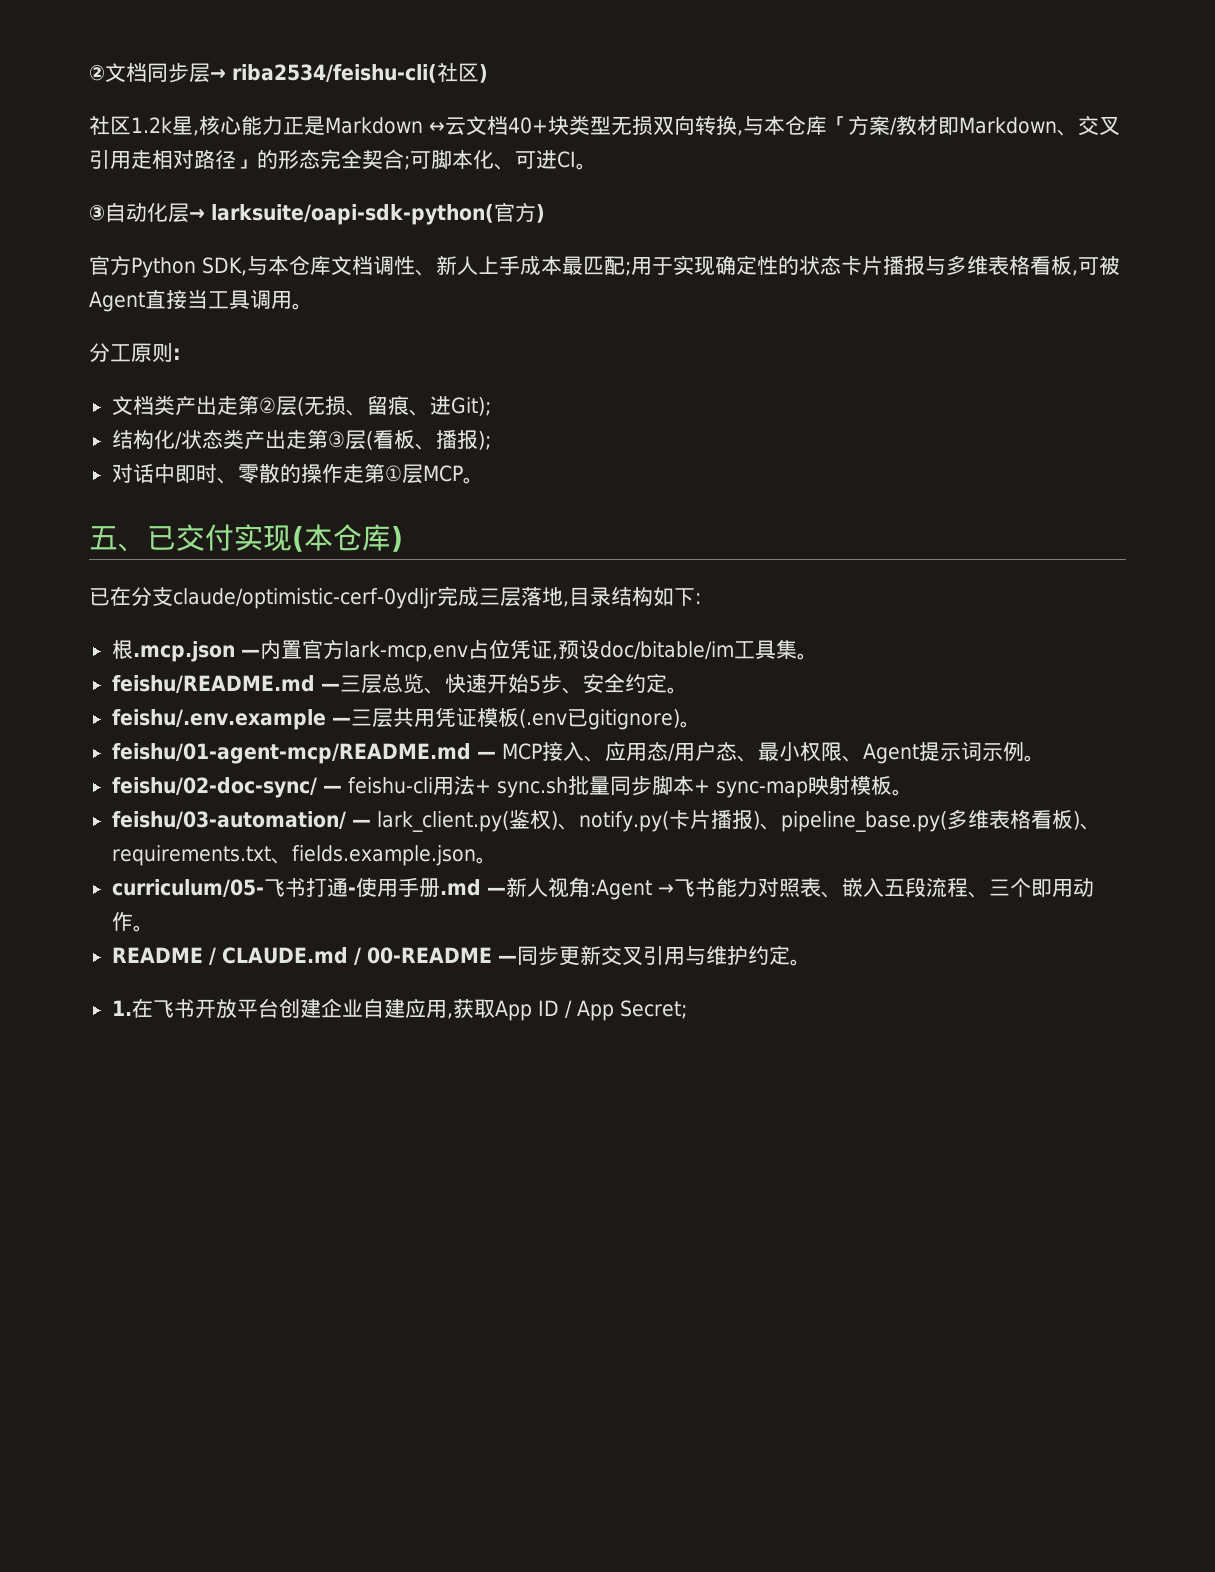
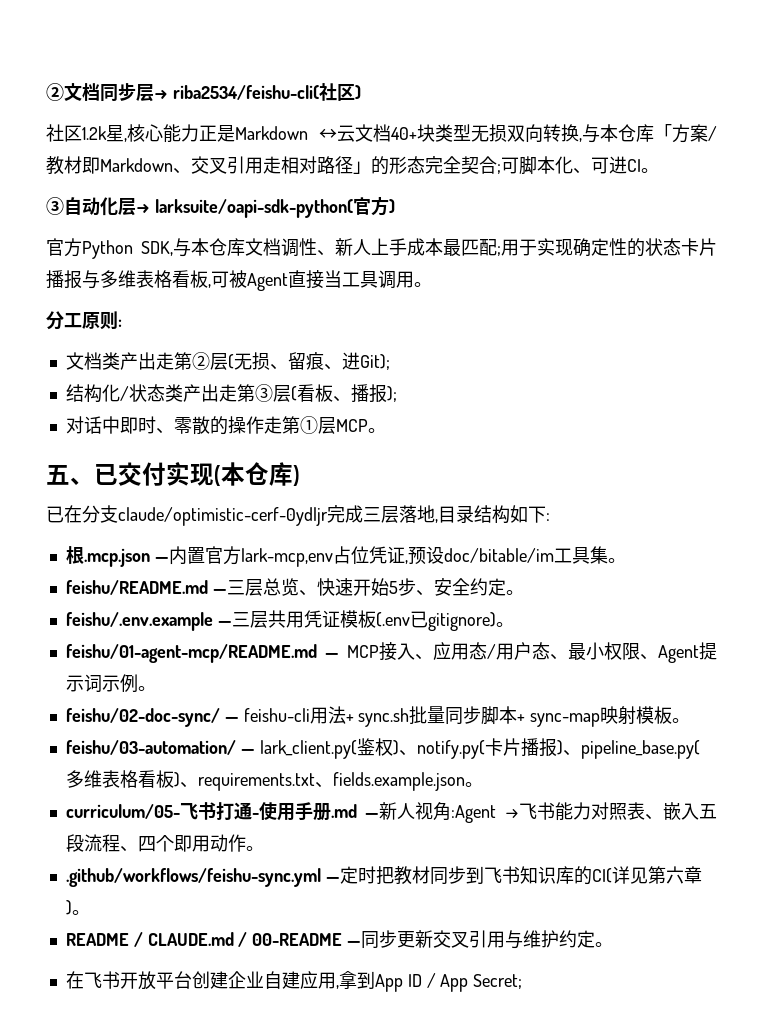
[988,879,1010,896] 三 -> [137,836,156,852] 四
(154, 928) none -> [65,866,702,887] [65,900,90,915] // .github/workflows/feishu-sync.yml —定时把教材同步到飞书知识库的CI(详见第六章)。
[111,1000,132,1016] 1. -> (614, 944) none
[452,999,495,1019] 获取 -> [338,971,375,990] 拿到

